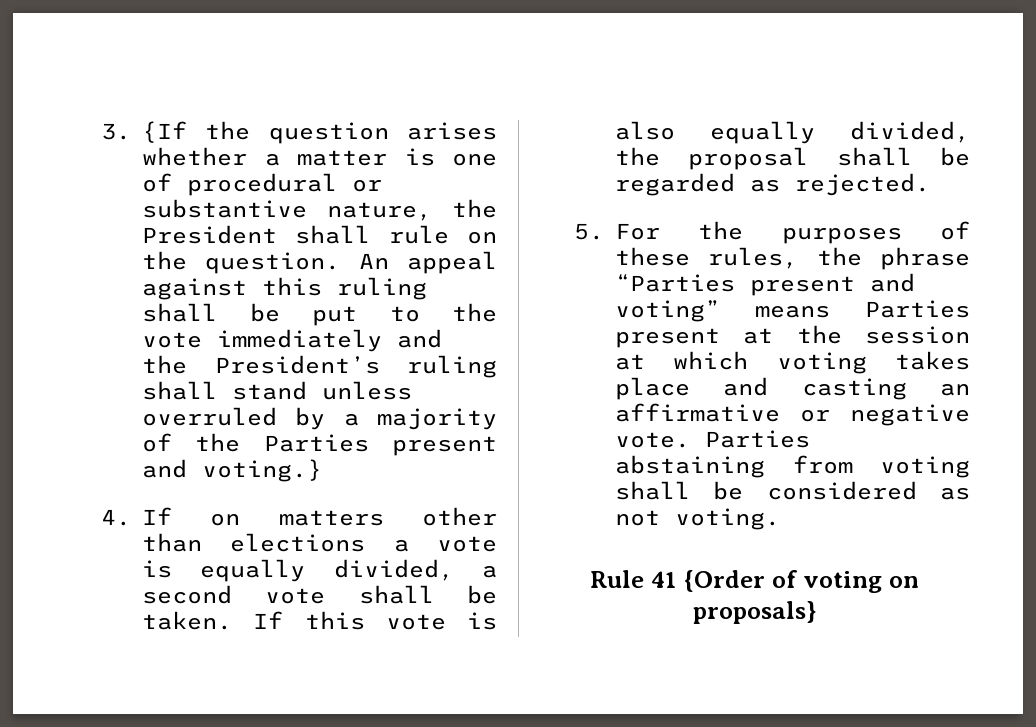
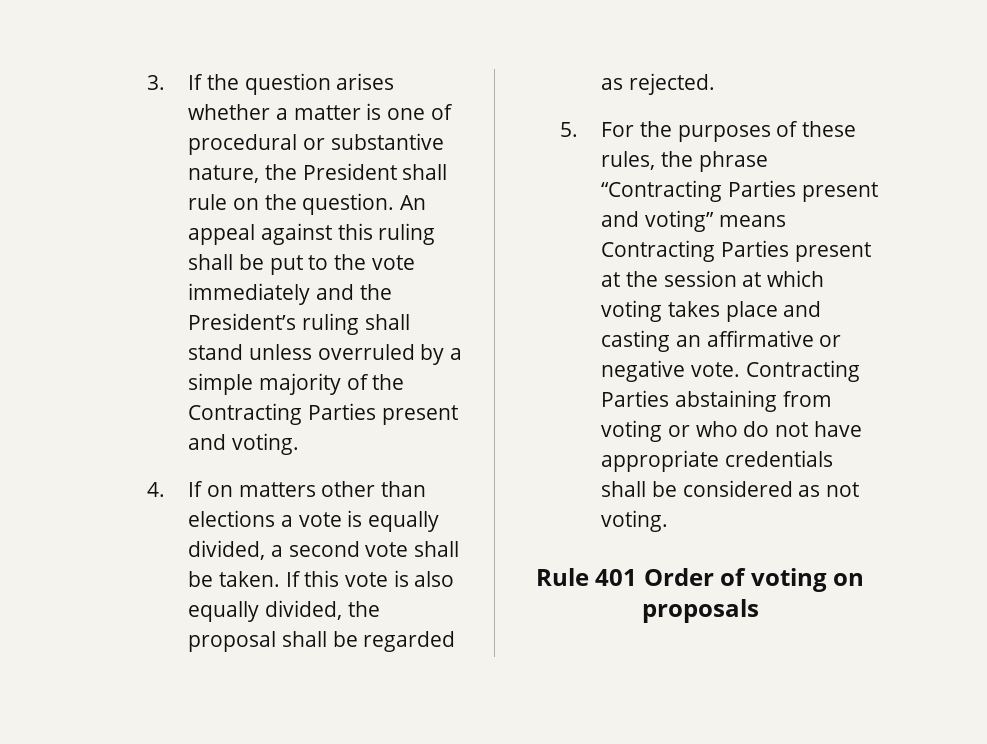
[142,121,188,143] {If -> [188,74,204,90] If
(359, 419) none -> [188,373,254,395] simple
[263,434,497,456] [142,459,323,482] Parties present and voting.} -> [188,403,458,425] [188,433,300,455] Contracting Parties present and voting.
[615,274,736,292] “Parties -> [601,180,797,202] “Contracting Parties
(831, 311) none -> [601,240,716,262] Contracting
(691, 440) none -> [745,360,860,382] Contracting
(970, 467) none -> [668,421,862,437] [601,450,834,472] or who do not have appropriate credentials
[651,570,766,592] 41 {Order -> [595,568,714,586] 401 Order
[692,601,817,624] proposals} -> [641,599,759,623] proposals

